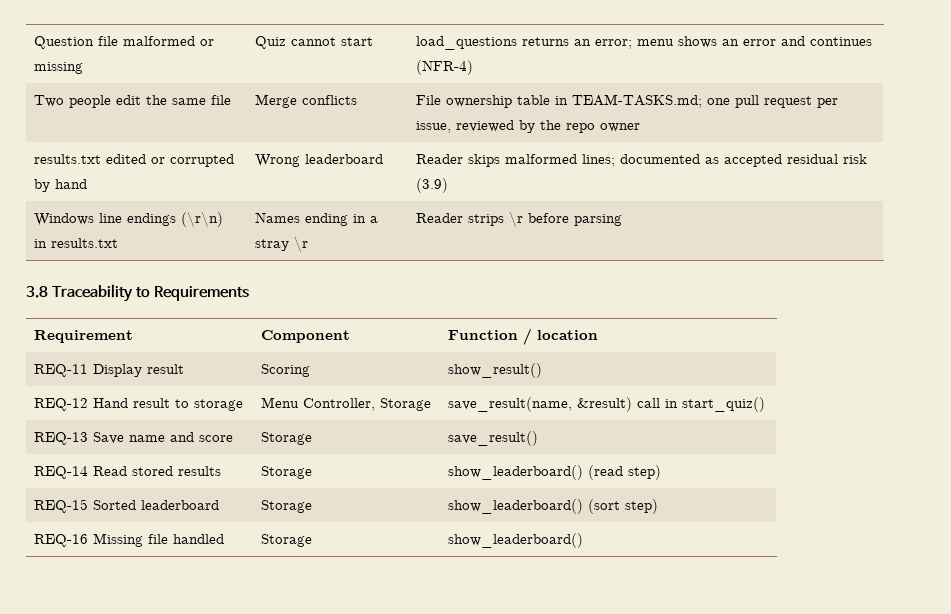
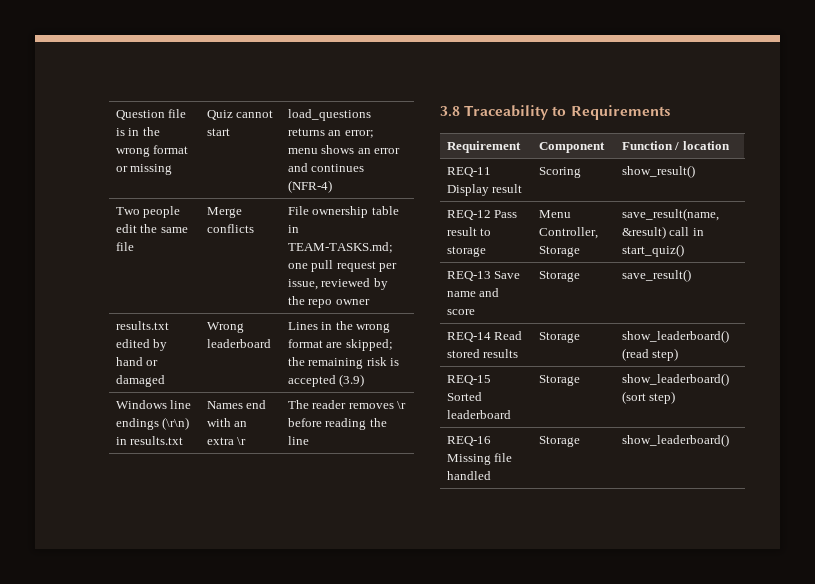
[123,36,196,46] malformed -> [115,127,160,136] [115,145,189,157] is in the wrong format
[151,154,235,167] or corrupted -> (150, 343) none
(88, 184) none -> [146,360,159,366] [115,375,165,387] or damaged
[416,154,868,167] Reader skips malformed lines; documented as accepted residual risk -> [287,321,391,333] [287,339,393,351] [287,357,400,369] [287,375,336,387] Lines in the wrong format are skipped; the remaining risk is accepted
[305,213,379,226] [255,236,309,252] [416,211,623,227] ending in a stray \r | Reader strips \r before parsing -> [246,400,267,409] [206,418,248,427] [206,437,247,445] [287,400,407,409] [287,418,387,430] [287,436,309,445] end with an extra \r | The reader removes \r before reading the line
[93,398,129,408] Hand -> [494,210,518,218] Pass

